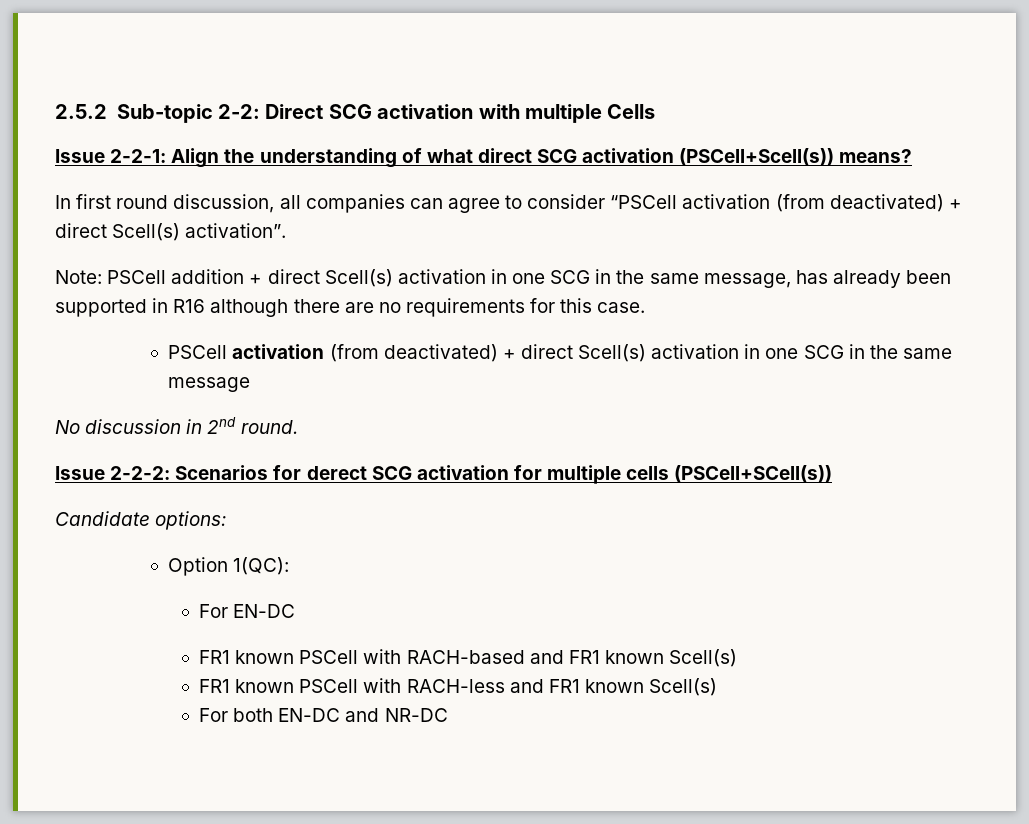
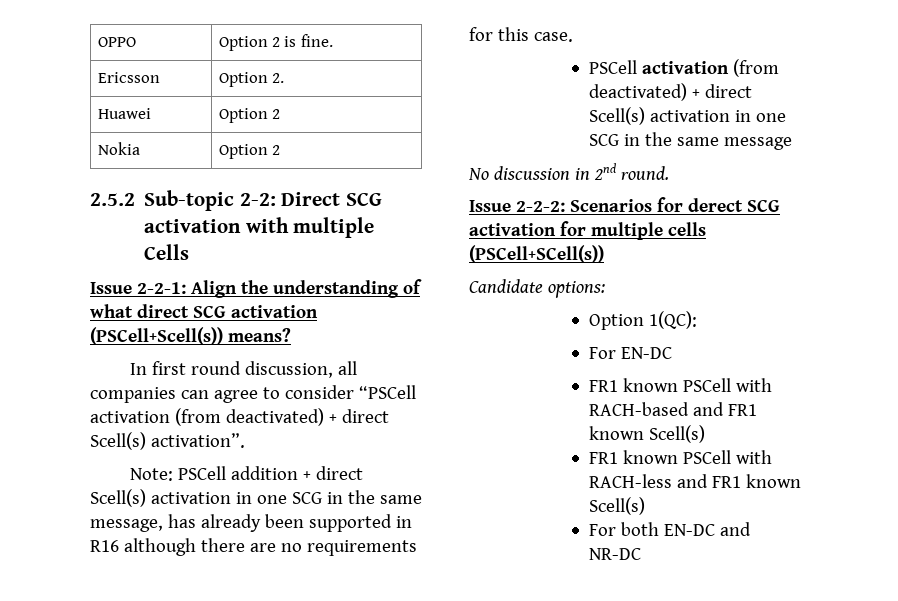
(55, 111) none -> [97,37,136,47] [218,34,333,51] [97,72,160,83] [218,72,284,87] [97,108,151,119] [218,108,280,123] [97,142,140,155] [218,144,280,159] OPPO | Option 2 is fine. // Ericsson | Option 2. // Huawei | Option 2 // Nokia | Option 2 //

